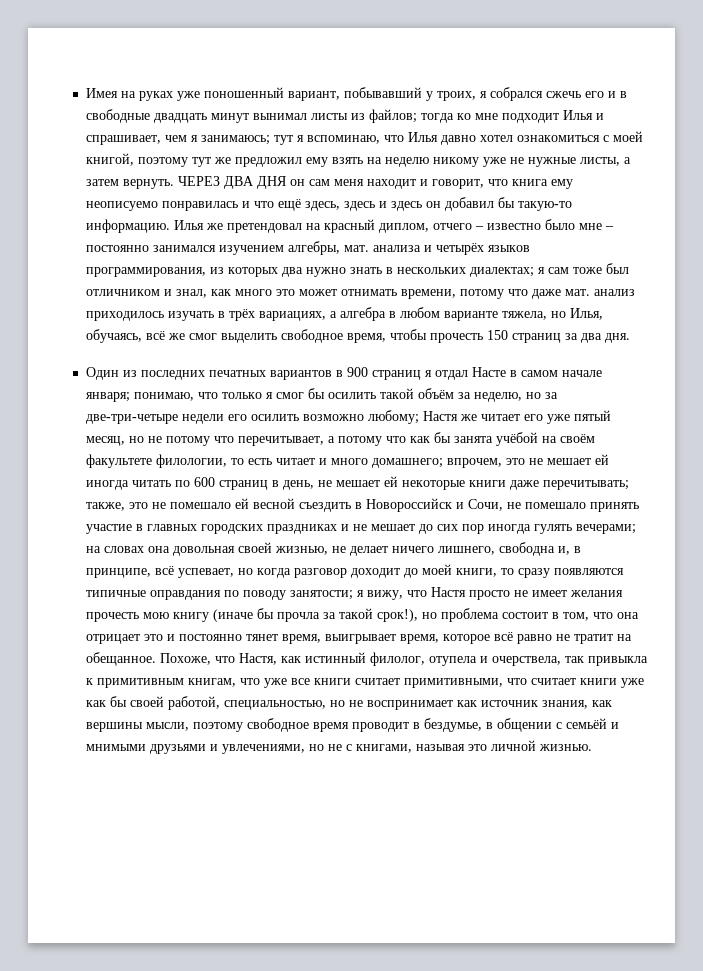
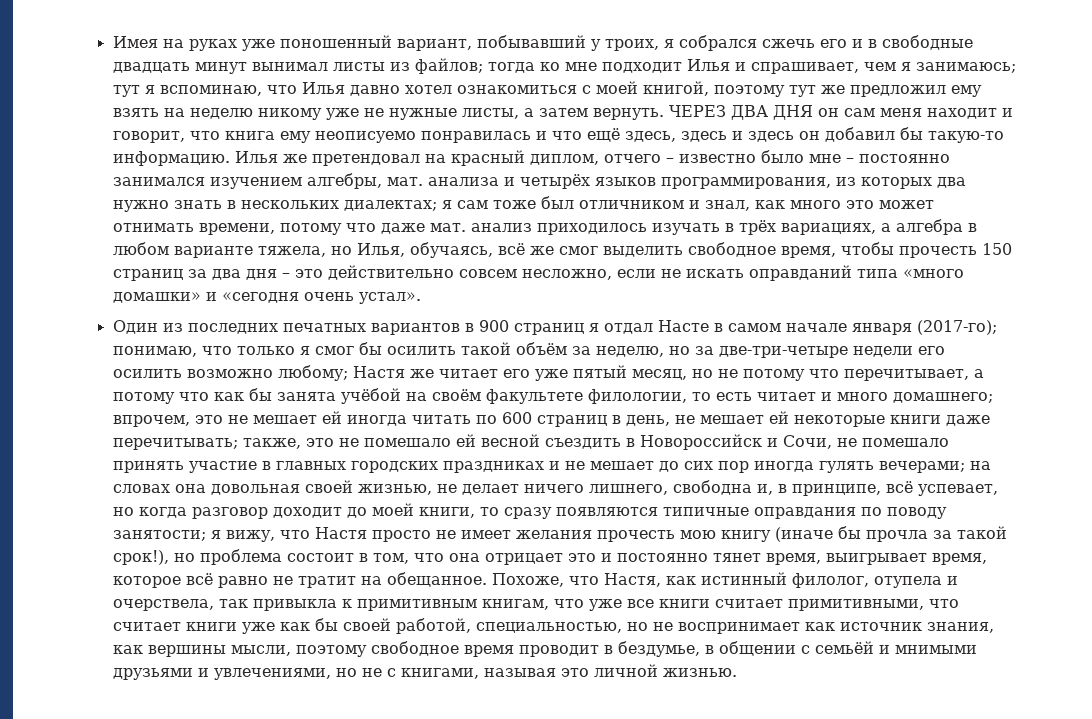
[605,333,631,343] дня. -> [245,265,964,281] [112,292,421,304] дня – это действительно совсем несложно, если не искать оправданий типа «много домашки» и «сегодня очень устал».
[86,392,131,402] января; -> [851,320,997,335] января (2017-го);

